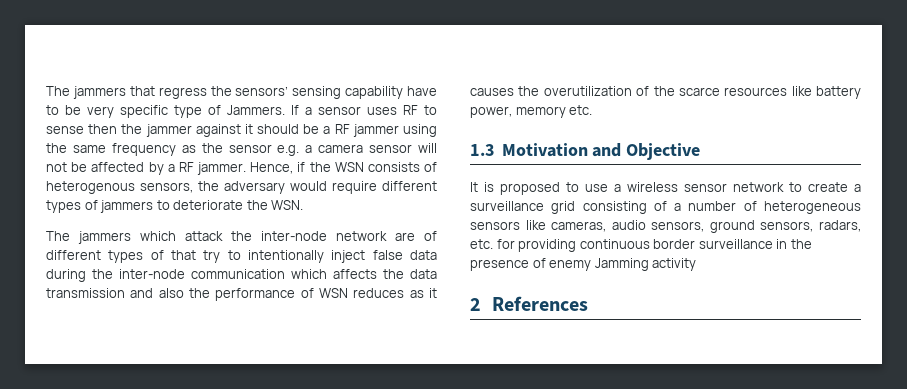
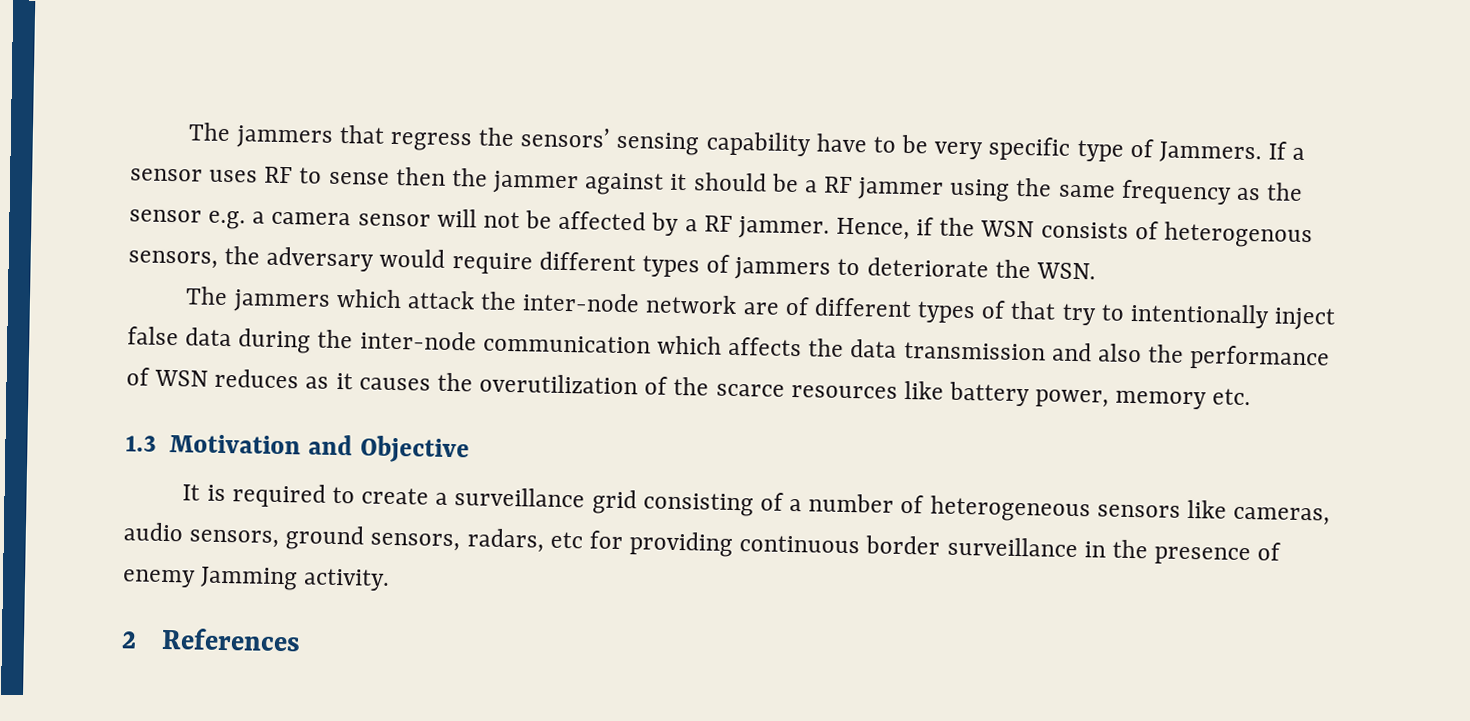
[500,182,784,195] proposed to use a wireless sensor network -> [231,483,326,508] required
[470,239,493,249] etc. -> [549,531,583,549] etc
[652,258,697,271] activity -> [303,568,391,591] activity.

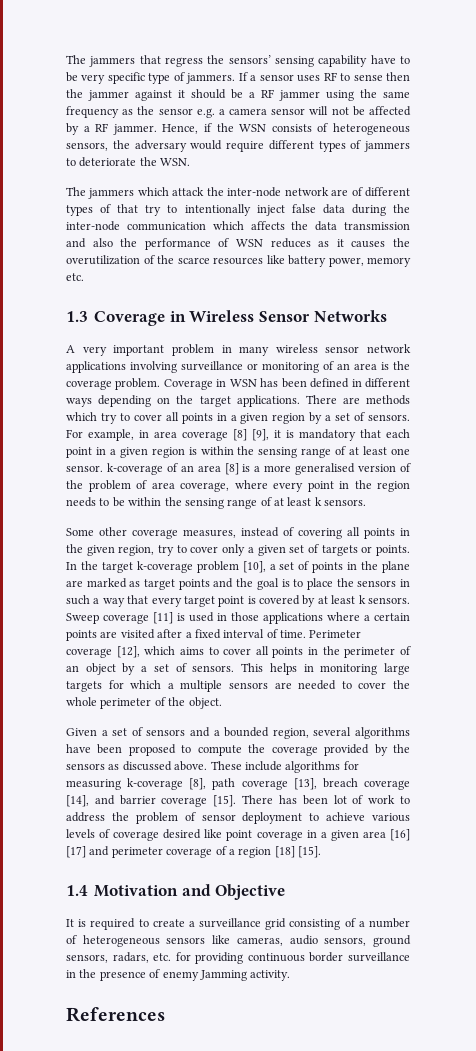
[1158,141,1262,164] Jammers. -> [186,73,236,84] jammers.
[1163,221,1313,249] heterogenous -> [333,123,410,135] heterogeneous
(157, 443) none -> [94,310,387,326] [66,344,411,356] [66,361,410,373] [66,378,411,390] [66,395,410,407] [66,412,410,424] [66,429,410,441] [66,446,410,458] [66,463,411,475] [66,480,410,492] [66,497,367,509] [66,527,410,539] [66,544,410,556] [66,561,410,573] [66,578,410,590] [66,595,410,607] [66,612,410,624] [66,629,362,641] [66,646,411,658] [66,663,410,675] [66,680,410,692] [66,697,222,709] [66,727,410,739] [66,744,411,756] [66,761,359,773] [66,778,410,790] [66,795,410,807] [66,812,410,824] [66,829,410,841] [66,846,321,858] [66,885,88,896] Coverage in Wireless Sensor Networks // A very important problem in many wireless sensor network applications involving surveillance or monitoring of an area is the coverage problem. Coverage in WSN has been defined in different ways depending on the target applications. There are methods which try to cover all points in a given region by a set of sensors. For example, in area coverage [8] [9], it is mandatory that each point in a given region is within the sensing range of at least one sensor. k-coverage of an area [8] is a more generalised version of the problem of area coverage, where every point in the region needs to be within the sensing range of at least k sensors. // Some other coverage measures, instead of covering all points in the given region, try to cover only a given set of targets or points. In the target k-coverage problem [10], a set of points in the plane are marked as target points and the goal is to place the sensors in such a way that every target point is covered by at least k sensors. Sweep coverage [11] is used in those applications where a certain points are visited after a fixed interval of time. Perimeter coverage [12], which aims to cover all points in the perimeter of an object by a set of sensors. This helps in monitoring large targets for which a multiple sensors are needed to cover the whole perimeter of the object. // Given a set of sensors and a bounded region, several algorithms have been proposed to compute the coverage provided by the sensors as discussed above. These include algorithms for measuring k-coverage [8], path coverage [13], breach coverage [14], and barrier coverage [15]. There has been lot of work to address the problem of sensor deployment to achieve various levels of coverage desired like point coverage in a given area [16] [17] and perimeter coverage of a region [18] [15]. // 1.4
[549,531,583,549] etc -> [153,953,172,961] etc.
[121,631,137,649] 2 -> (291, 975) none

